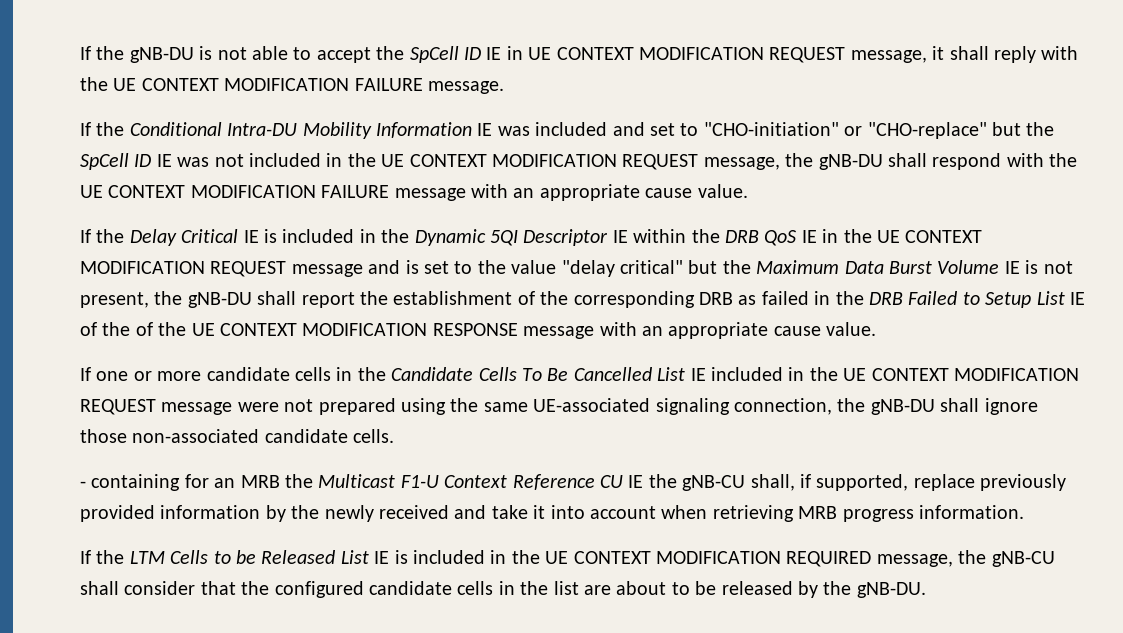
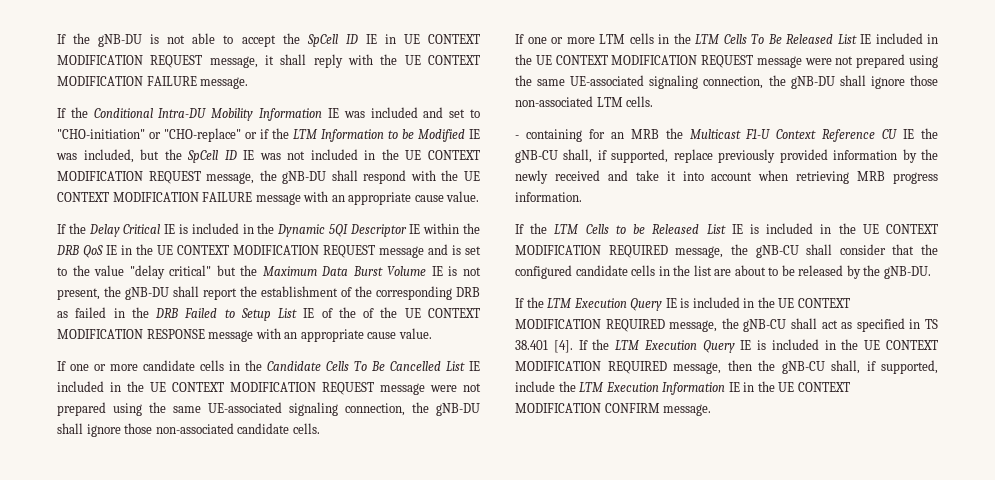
(987, 130) none -> [245,128,480,142] [56,149,134,163] or if the LTM Information to be Modified IE was included,
(395, 436) none -> [515,33,938,44] [515,54,938,68] [515,75,938,89] [515,96,654,107] // If one or more LTM cells in the LTM Cells To Be Released List IE included in the UE CONTEXT MODIFICATION REQUEST message were not prepared using the same UE-associated signaling connection, the gNB-DU shall ignore those non-associated LTM cells.
(926, 590) none -> [515,297,850,311] [515,318,939,332] [515,339,938,353] [515,360,938,374] [515,381,850,395] [515,403,712,416] // If the LTM Execution Query IE is included in the UE CONTEXT MODIFICATION REQUIRED message, the gNB-CU shall act as specified in TS 38.401 [4]. If the LTM Execution Query IE is included in the UE CONTEXT MODIFICATION REQUIRED message, then the gNB-CU shall, if supported, include the LTM Execution Information IE in the UE CONTEXT MODIFICATION CONFIRM message.

